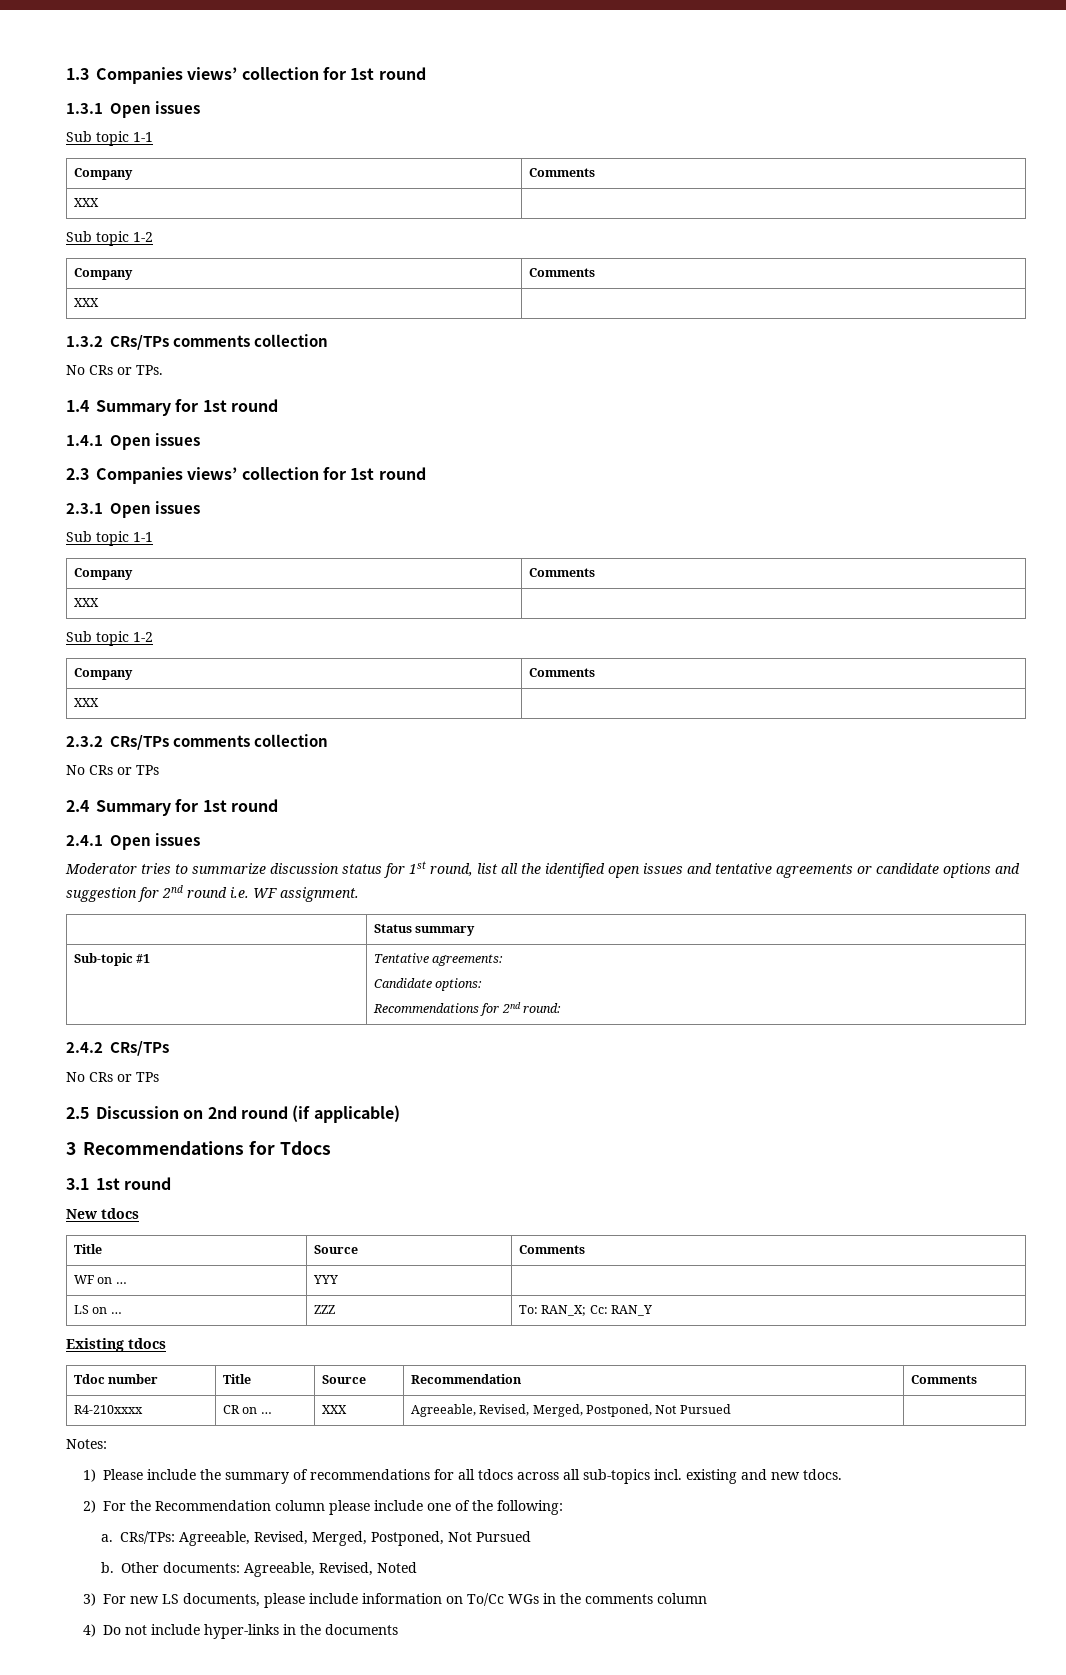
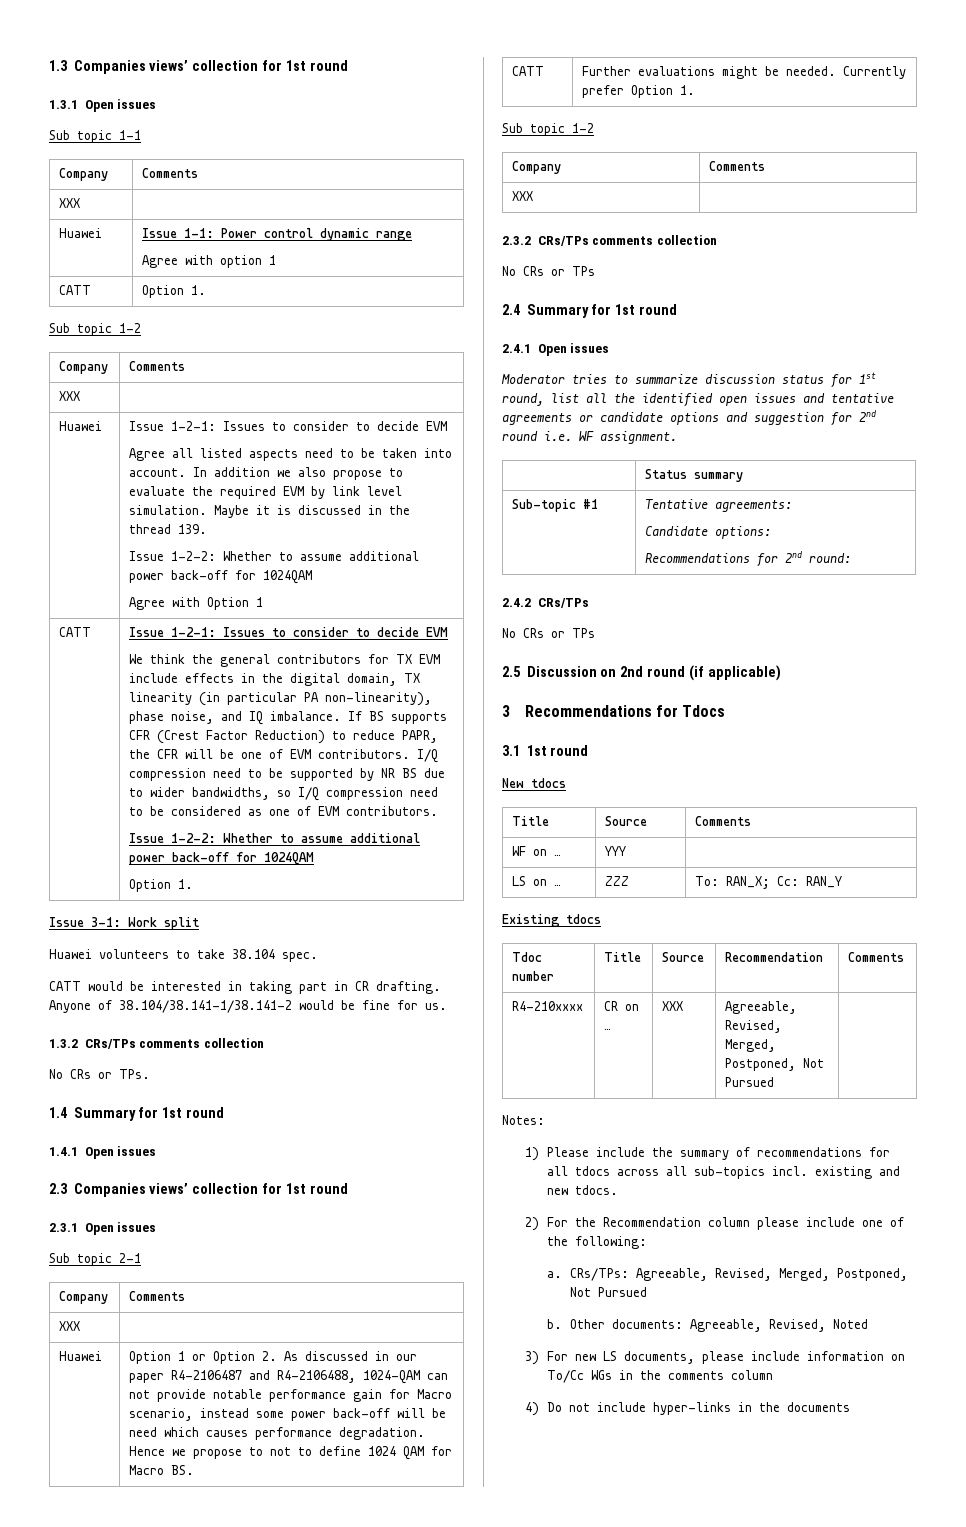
[66,231,153,246] [73,268,133,280] [528,268,595,277] [73,298,99,307] // Sub topic 1-2 // Company | Comments // XXX | -> [59,228,103,238] [142,228,413,241] [142,255,277,268] [59,285,92,295] [142,285,207,298] [49,323,141,336] [59,361,109,374] [129,361,186,371] [59,391,81,401] [59,421,103,431] [129,421,448,431] [129,448,453,461] [129,467,404,480] [129,486,403,499] [129,505,411,518] [129,524,208,534] [129,551,420,561] [129,570,313,584] [129,597,264,610] [59,627,92,637] [129,627,449,637] [129,654,441,667] [129,673,421,686] [129,692,433,706] [129,711,448,725] [129,730,439,744] [129,749,439,763] [129,768,446,781] [129,787,439,801] [129,806,439,816] [129,833,421,843] [129,852,315,865] [129,879,194,892] [49,917,199,930] [49,949,318,962] [49,981,441,994] [49,1000,447,1013] // Huawei | Issue 1-1: Power control dynamic range // Agree with option 1 // CATT | Option 1. // Sub topic 1-2 // Company | Comments // XXX | // Huawei | Issue 1-2-1: Issues to consider to decide EVM // Agree all listed aspects need to be taken into account. In addition we also propose to evaluate the required EVM by link level simulation. Maybe it is discussed in the thread 139. // Issue 1-2-2: Whether to assume additional power back-off for 1024QAM // Agree with Option 1 // CATT | Issue 1-2-1: Issues to consider to decide EVM // We think the general contributors for TX EVM include effects in the digital domain, TX linearity (in particular PA non-linearity), phase noise, and IQ imbalance. If BS supports CFR (Crest Factor Reduction) to reduce PAPR, the CFR will be one of EVM contributors. I/Q compression need to be supported by NR BS due to wider bandwidths, so I/Q compression need to be considered as one of EVM contributors. // Issue 1-2-2: Whether to assume additional power back-off for 1024QAM // Option 1. // Issue 3-1: Work split // Huawei volunteers to take 38.104 spec. // CATT would be interested in taking part in CR drafting. Anyone of 38.104/38.141-1/38.141-2 would be fine for us.
[133,532,153,542] [73,568,133,580] [528,568,595,577] [73,598,99,607] 1-1 // Company | Comments // XXX | -> [119,1253,141,1263] [59,1291,109,1304] [129,1291,186,1301] [59,1321,81,1331] [59,1351,103,1361] [129,1351,418,1364] [129,1370,449,1384] [129,1389,453,1402] [129,1408,447,1421] [129,1427,426,1440] [129,1446,453,1460] [129,1465,195,1475] [512,66,545,76] [582,66,907,79] [582,85,696,98] 2-1 // Company | Comments // XXX | // Huawei | Option 1 or Option 2. As discussed in our paper R4-2106487 and R4-2106488, 1024-QAM can not provide notable performance gain for Macro scenario, instead some power back-off will be need which causes performance degradation. Hence we propose to not to define 1024 QAM for Macro BS. // CATT | Further evaluations might be needed. Currently prefer Option 1.

